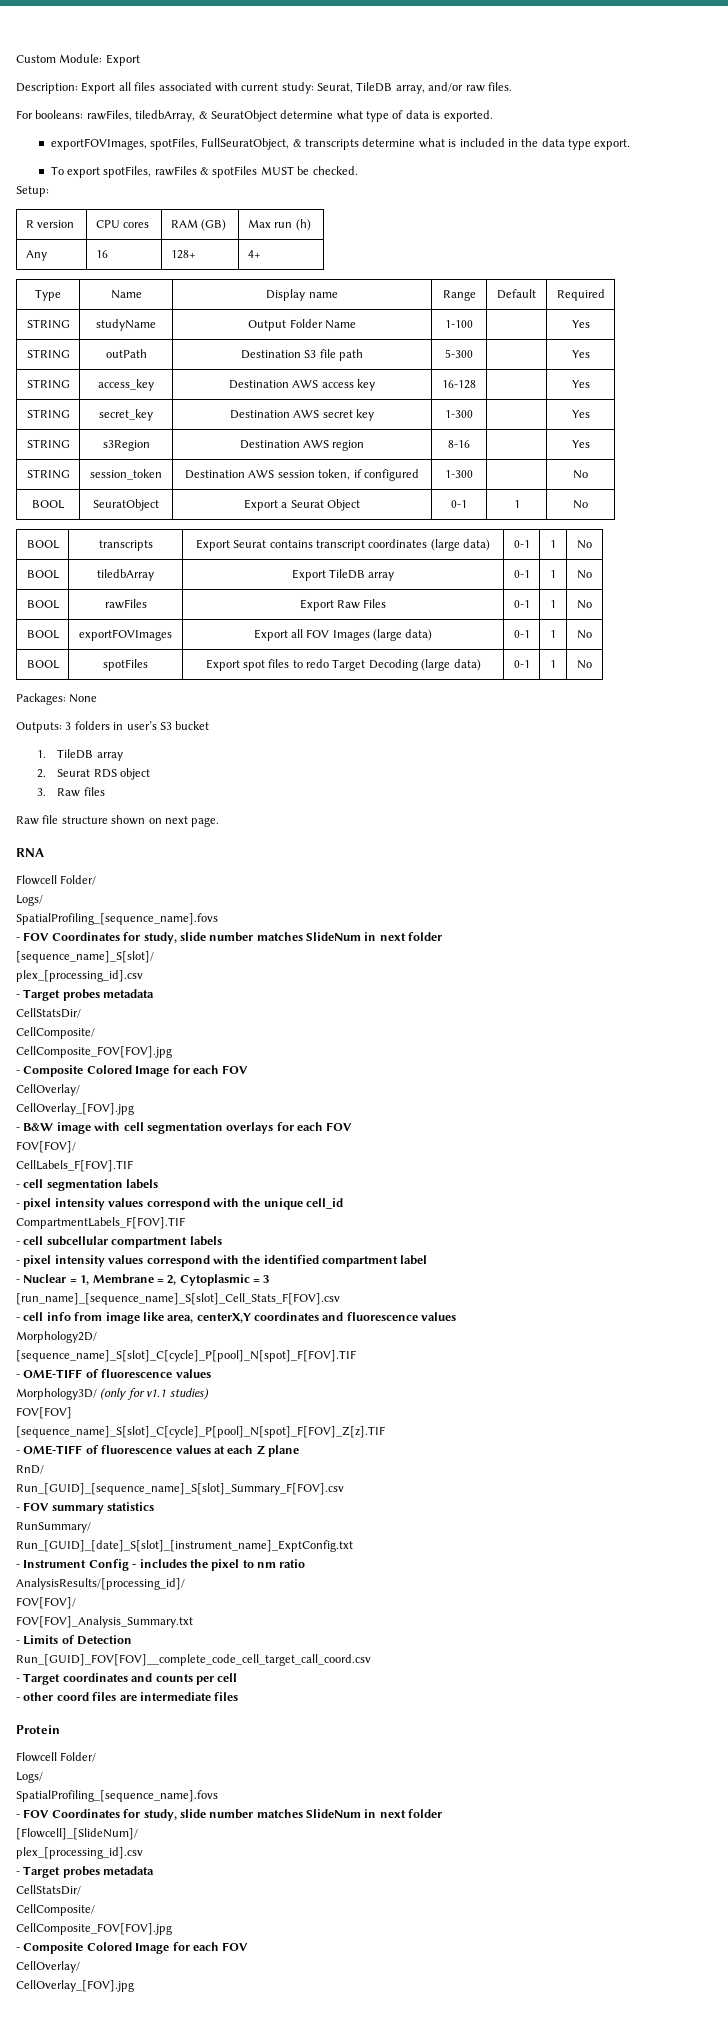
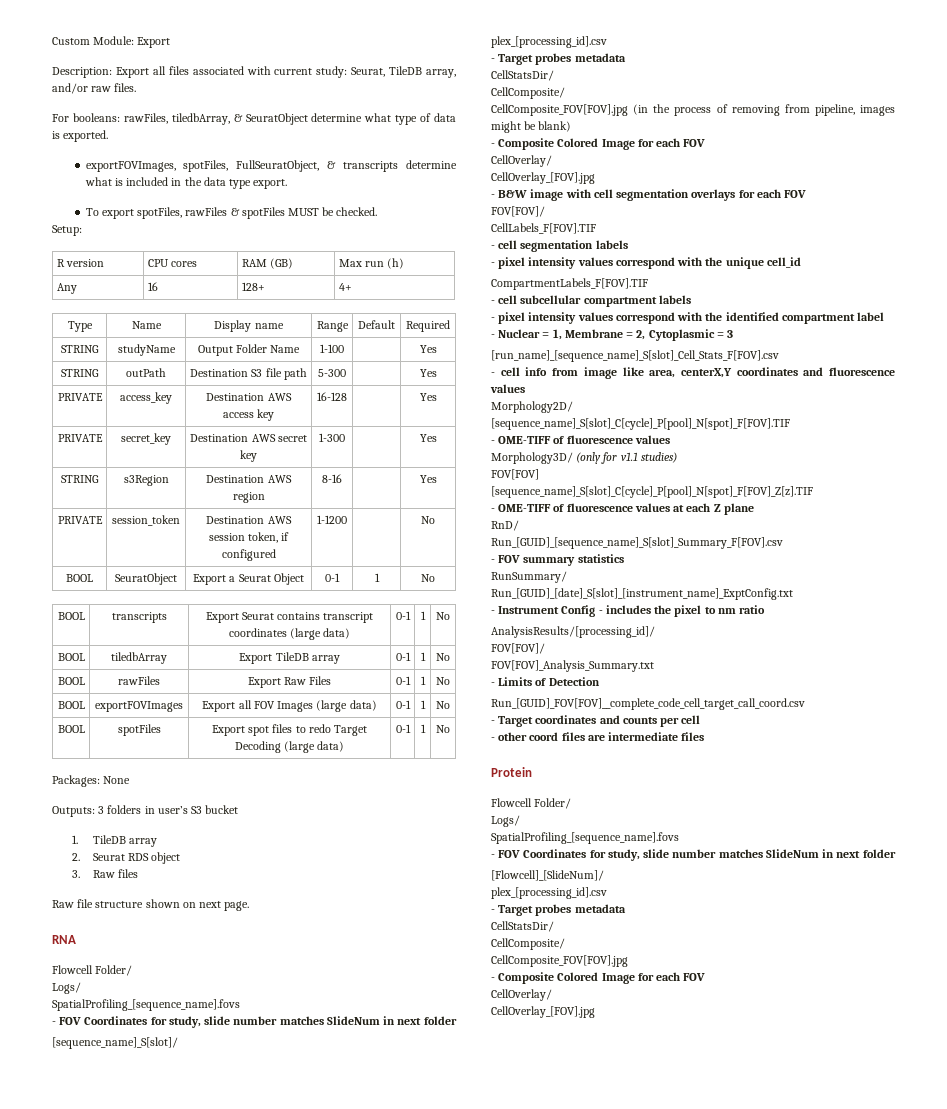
[26,379,70,389] STRING -> [57,393,103,401] PRIVATE
[26,409,70,419] STRING -> [57,434,103,442] PRIVATE
[26,469,70,479] STRING -> [57,516,103,524] PRIVATE
[445,470,473,478] 1-300 -> [317,515,347,524] 1-1200
(172, 1052) none -> [633,104,895,116] [491,121,572,133] (in the process of removing from pipeline, images might be blank)

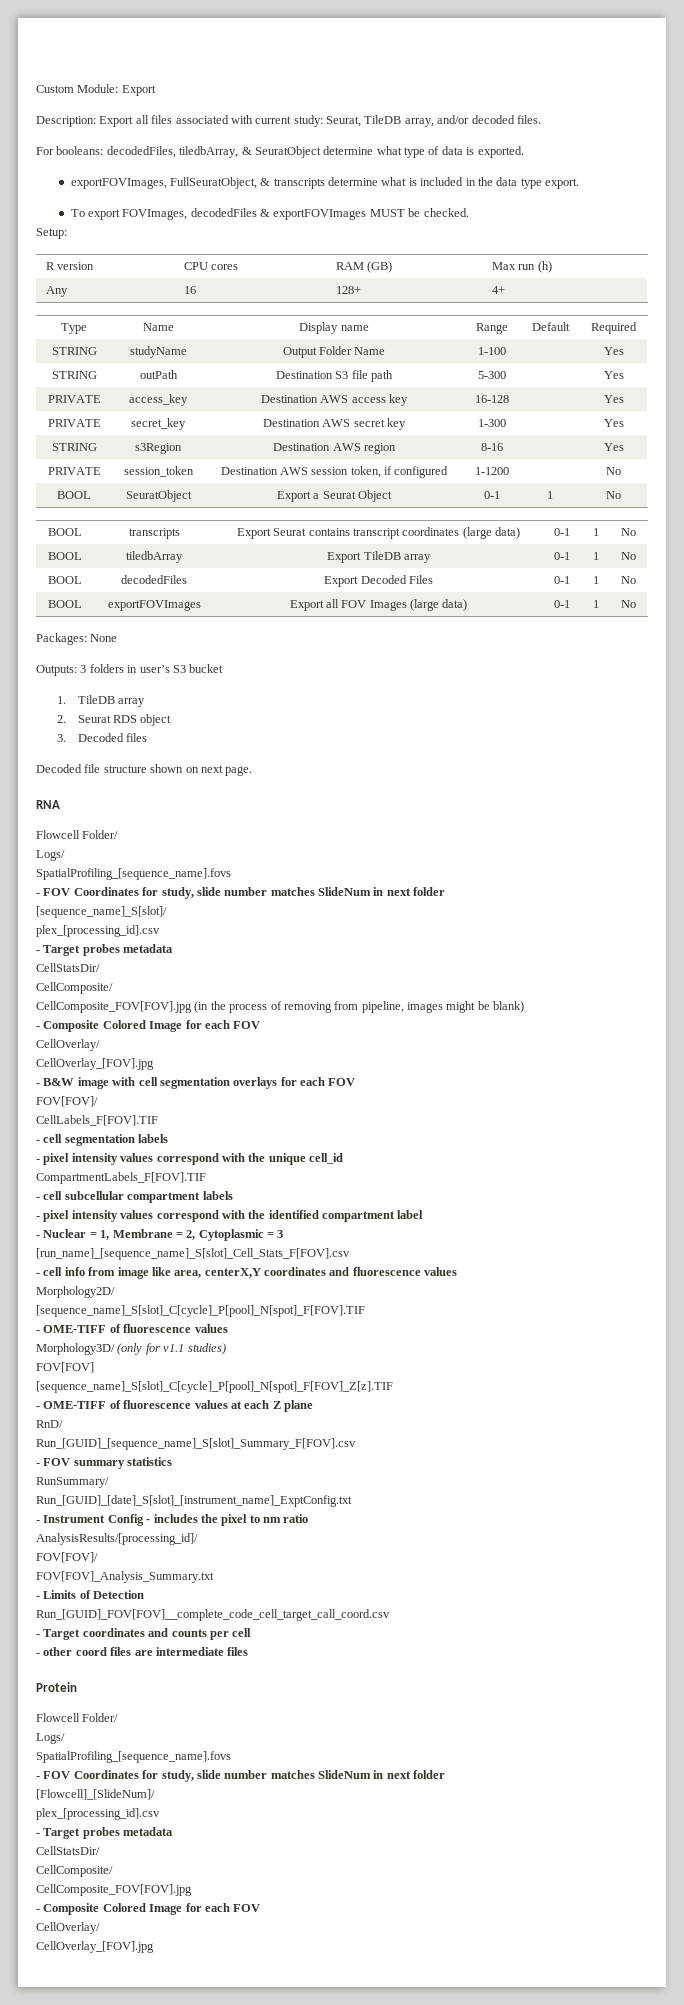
[91,86,112,92] raw -> [471,115,515,124] decoded
[123,113,168,124] rawFiles, -> [106,146,176,158] decodedFiles,
[183,160,229,172] spotFiles, -> (167, 183) none
[137,207,285,219] spotFiles, rawFiles & spotFiles -> [122,208,367,220] FOVImages, decodedFiles & exportFOVImages
[118,676,160,685] [247,677,306,688] rawFiles | Export Raw -> [121,575,187,584] [324,575,407,587] decodedFiles | Export Decoded
[57,725,85,733] [117,724,161,736] [211,724,368,736] [234,741,345,753] [395,724,411,733] [420,724,426,733] [436,725,450,733] // BOOL | spotFiles | Export spot files to redo Target Decoding (large data) | 0-1 | 1 | No -> (636, 604) none
[92,869,138,878] [52,900,74,908] Raw files // Raw -> [77,733,148,742] [36,764,82,773] Decoded files // Decoded

